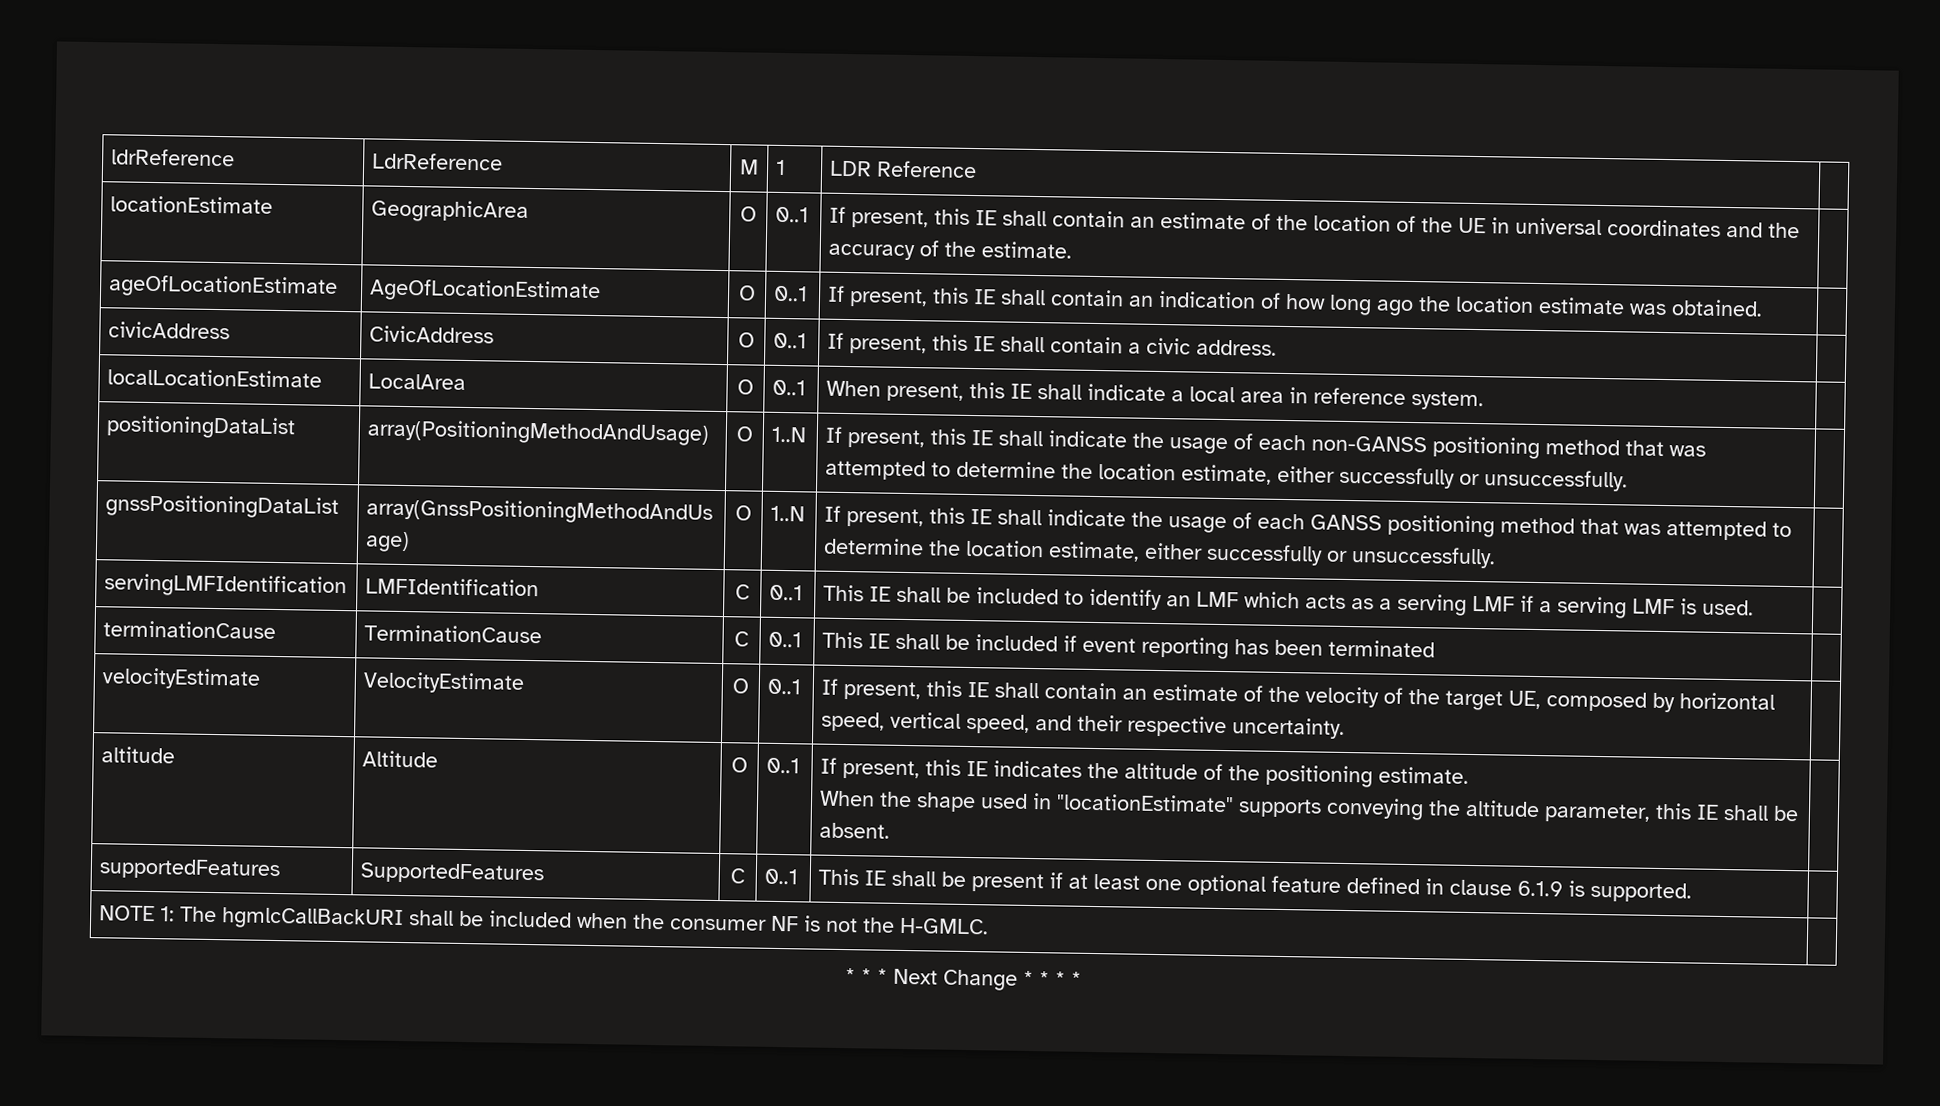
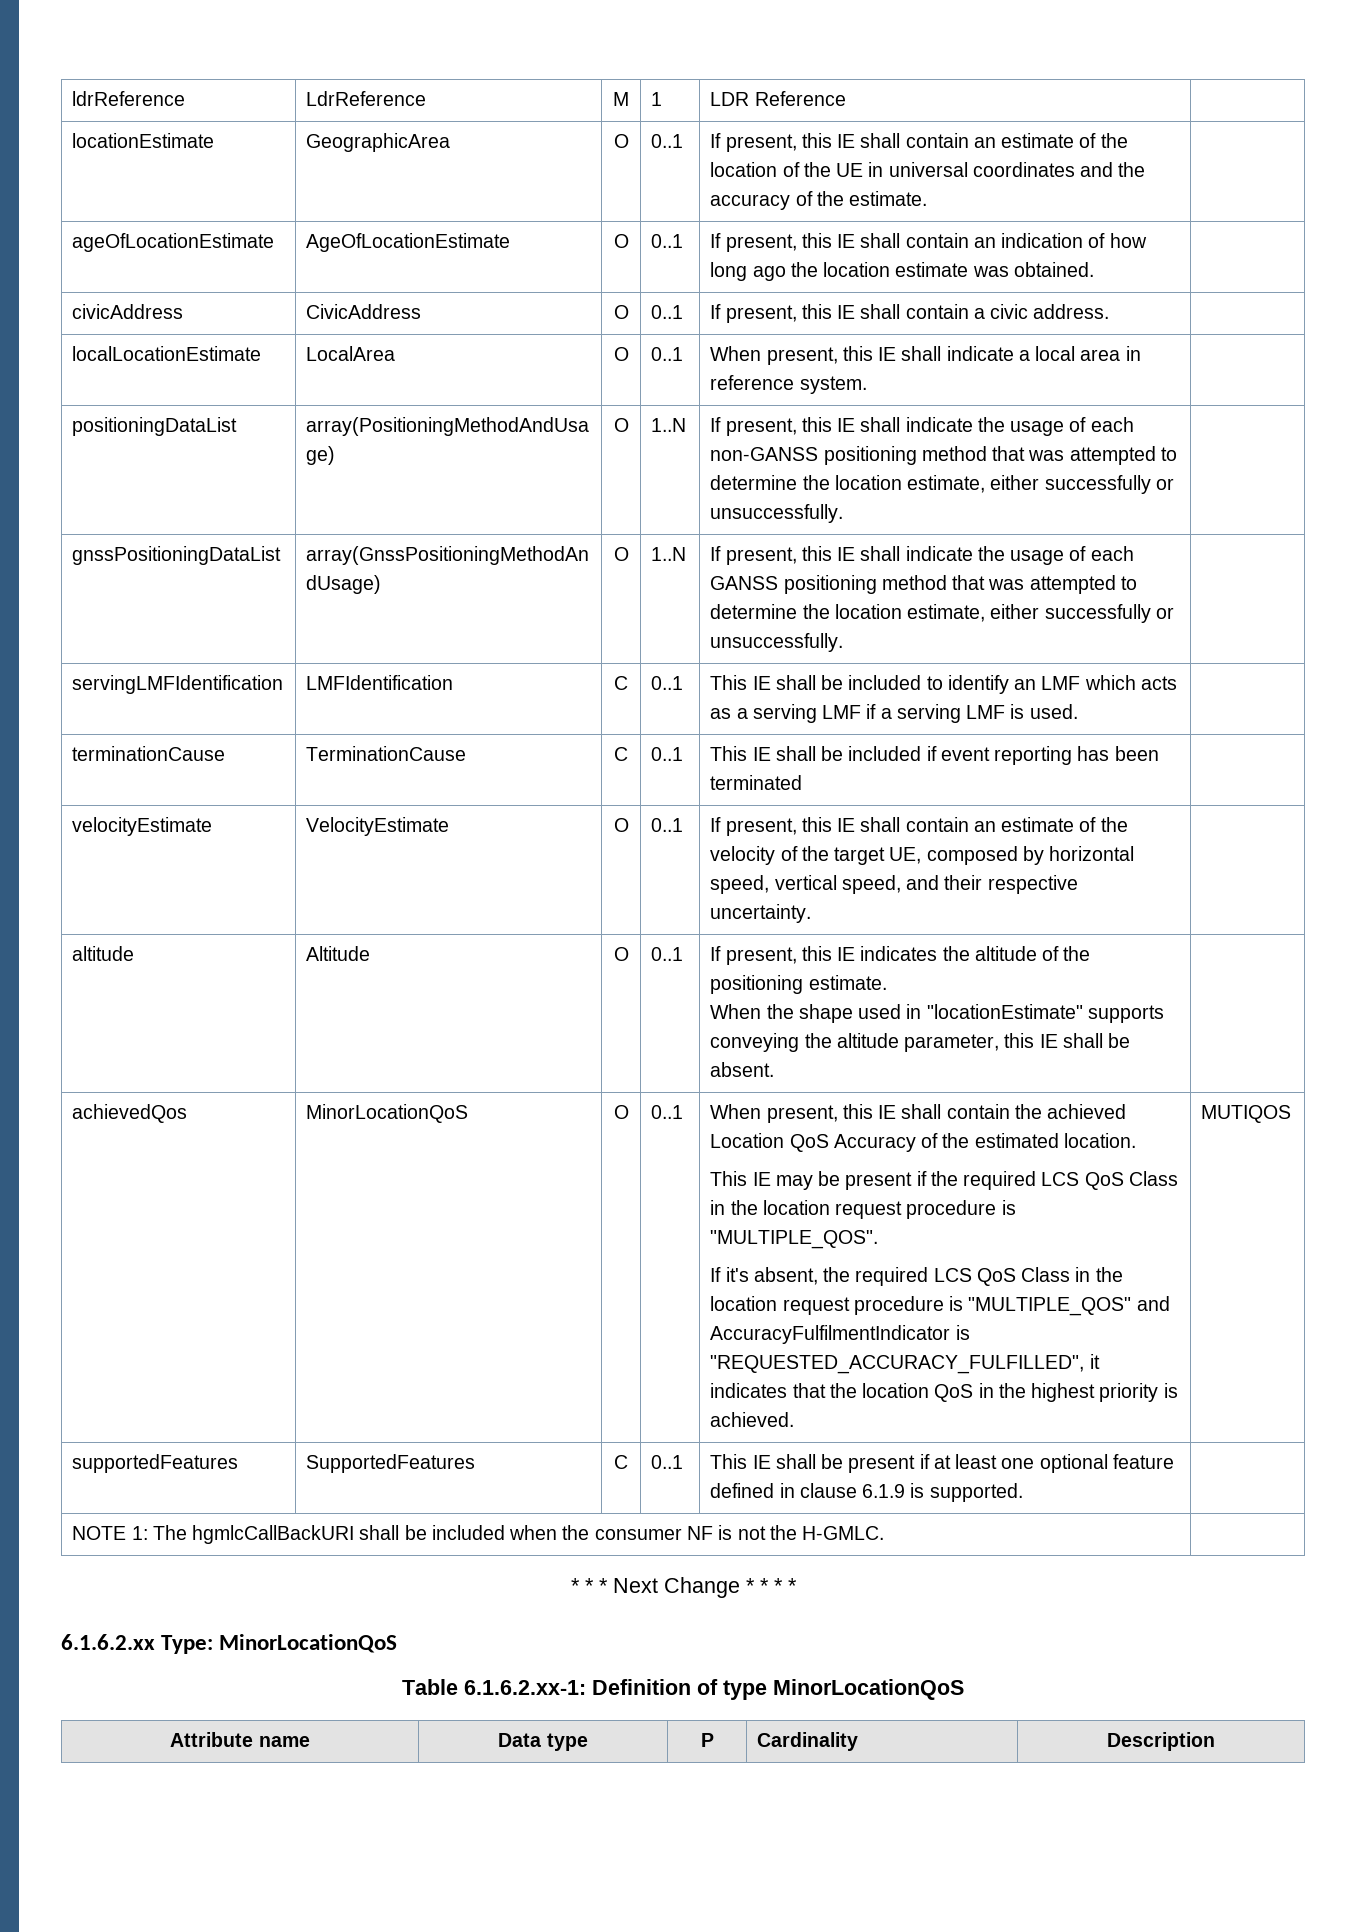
(891, 830) none -> [72,1104,188,1123] [306,1104,469,1123] [613,1105,629,1119] [651,1105,684,1119] [710,1104,1127,1123] [710,1133,1136,1152] [710,1171,1178,1190] [710,1200,1016,1219] [710,1230,879,1249] [710,1267,1123,1286] [710,1296,1170,1316] [710,1325,970,1344] [710,1354,1100,1374] [710,1383,1178,1402] [710,1412,795,1427] [1201,1105,1292,1123] // achievedQos | MinorLocationQoS | O | 0..1 | When present, this IE shall contain the achieved Location QoS Accuracy of the estimated location. // This IE may be present if the required LCS QoS Class in the location request procedure is "MULTIPLE_QOS". // If it's absent, the required LCS QoS Class in the location request procedure is "MULTIPLE_QOS" and AccuracyFulfilmentIndicator is "REQUESTED_ACCURACY_FULFILLED", it indicates that the location QoS in the highest priority is achieved. | MUTIQOS
(1082, 979) none -> [61,1634,398,1654] [402,1679,964,1700] [170,1732,310,1747] [498,1733,588,1751] [700,1733,714,1747] [757,1732,859,1751] [1107,1732,1215,1751] // 6.1.6.2.xx Type: MinorLocationQoS // Table 6.1.6.2.xx-1: Definition of type MinorLocationQoS // Attribute name | Data type | P | Cardinality | Description

